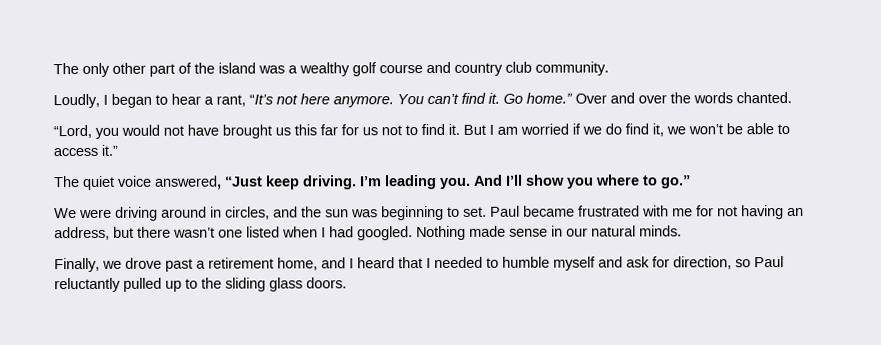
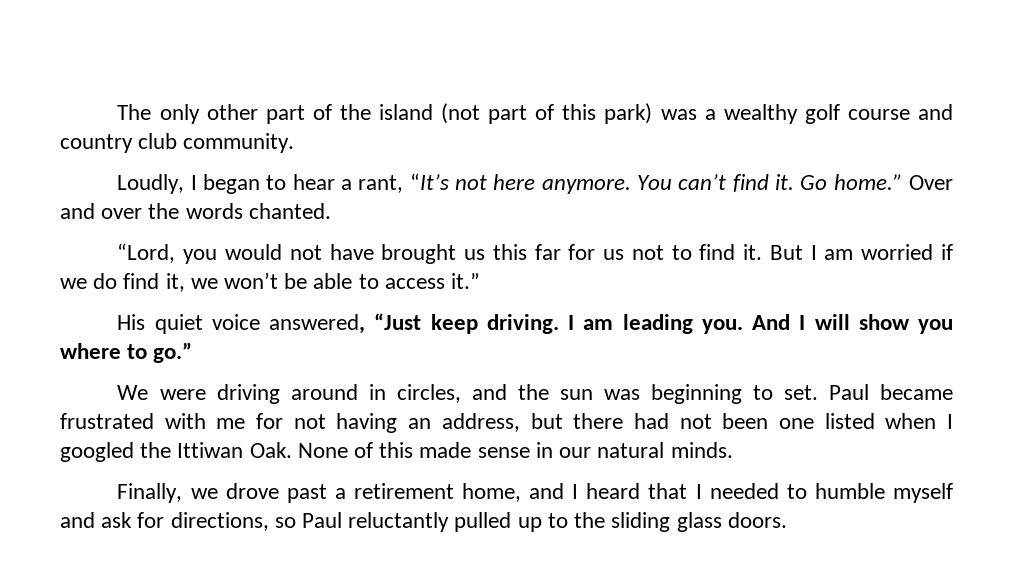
(256, 68) none -> [441,103,653,124] (not part of this park)
[54,176,80,188] The -> [117,314,146,330] His
[360,176,382,187] I’m -> [568,315,614,330] I am
[506,174,523,186] I’ll -> [799,314,850,330] I will
[173,227,215,238] wasn’t -> [633,413,769,429] had not been
[329,225,466,241] had googled. Nothing -> [60,442,414,462] googled the Ittiwan Oak. None of this
[673,256,732,270] direction, -> [170,512,269,531] directions,

